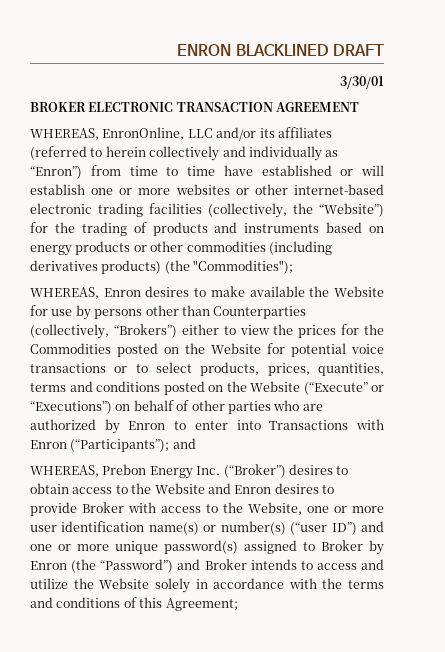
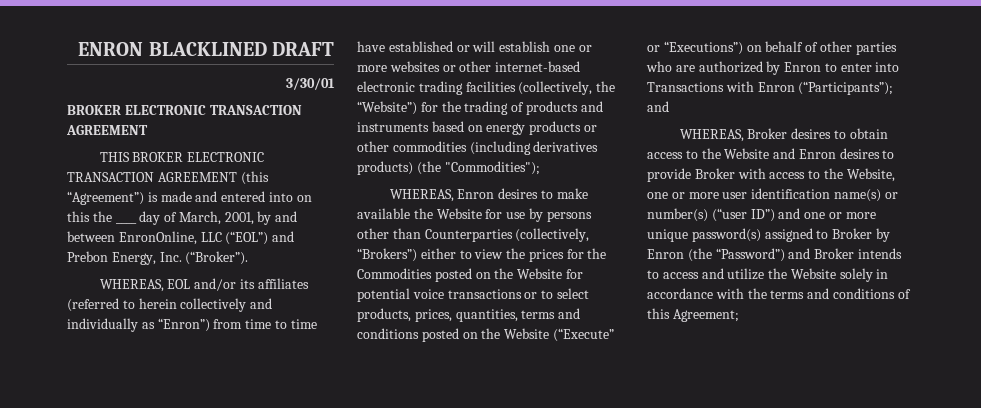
[30,127,213,140] WHEREAS, EnronOnline, LLC -> [99,152,265,162] [67,171,269,185] [67,191,312,205] [67,211,112,222] [115,211,298,225] [67,231,295,245] [67,251,249,265] [99,279,191,292] THIS BROKER ELECTRONIC TRANSACTION AGREEMENT (this “Agreement”) is made and entered into on this the ____ day of March, 2001, by and between EnronOnline, LLC (“EOL”) and Prebon Energy, Inc. (“Broker”). // WHEREAS, EOL
[102,464,286,479] Prebon Energy Inc. (“Broker”) -> [747,128,788,139] Broker

